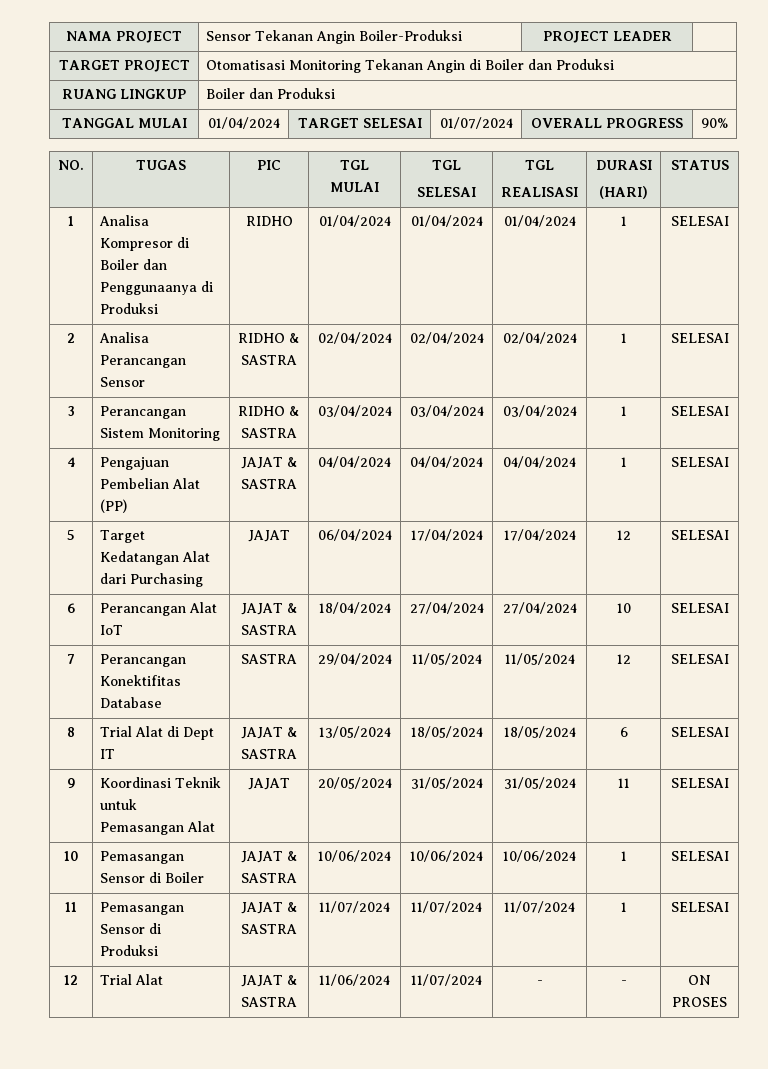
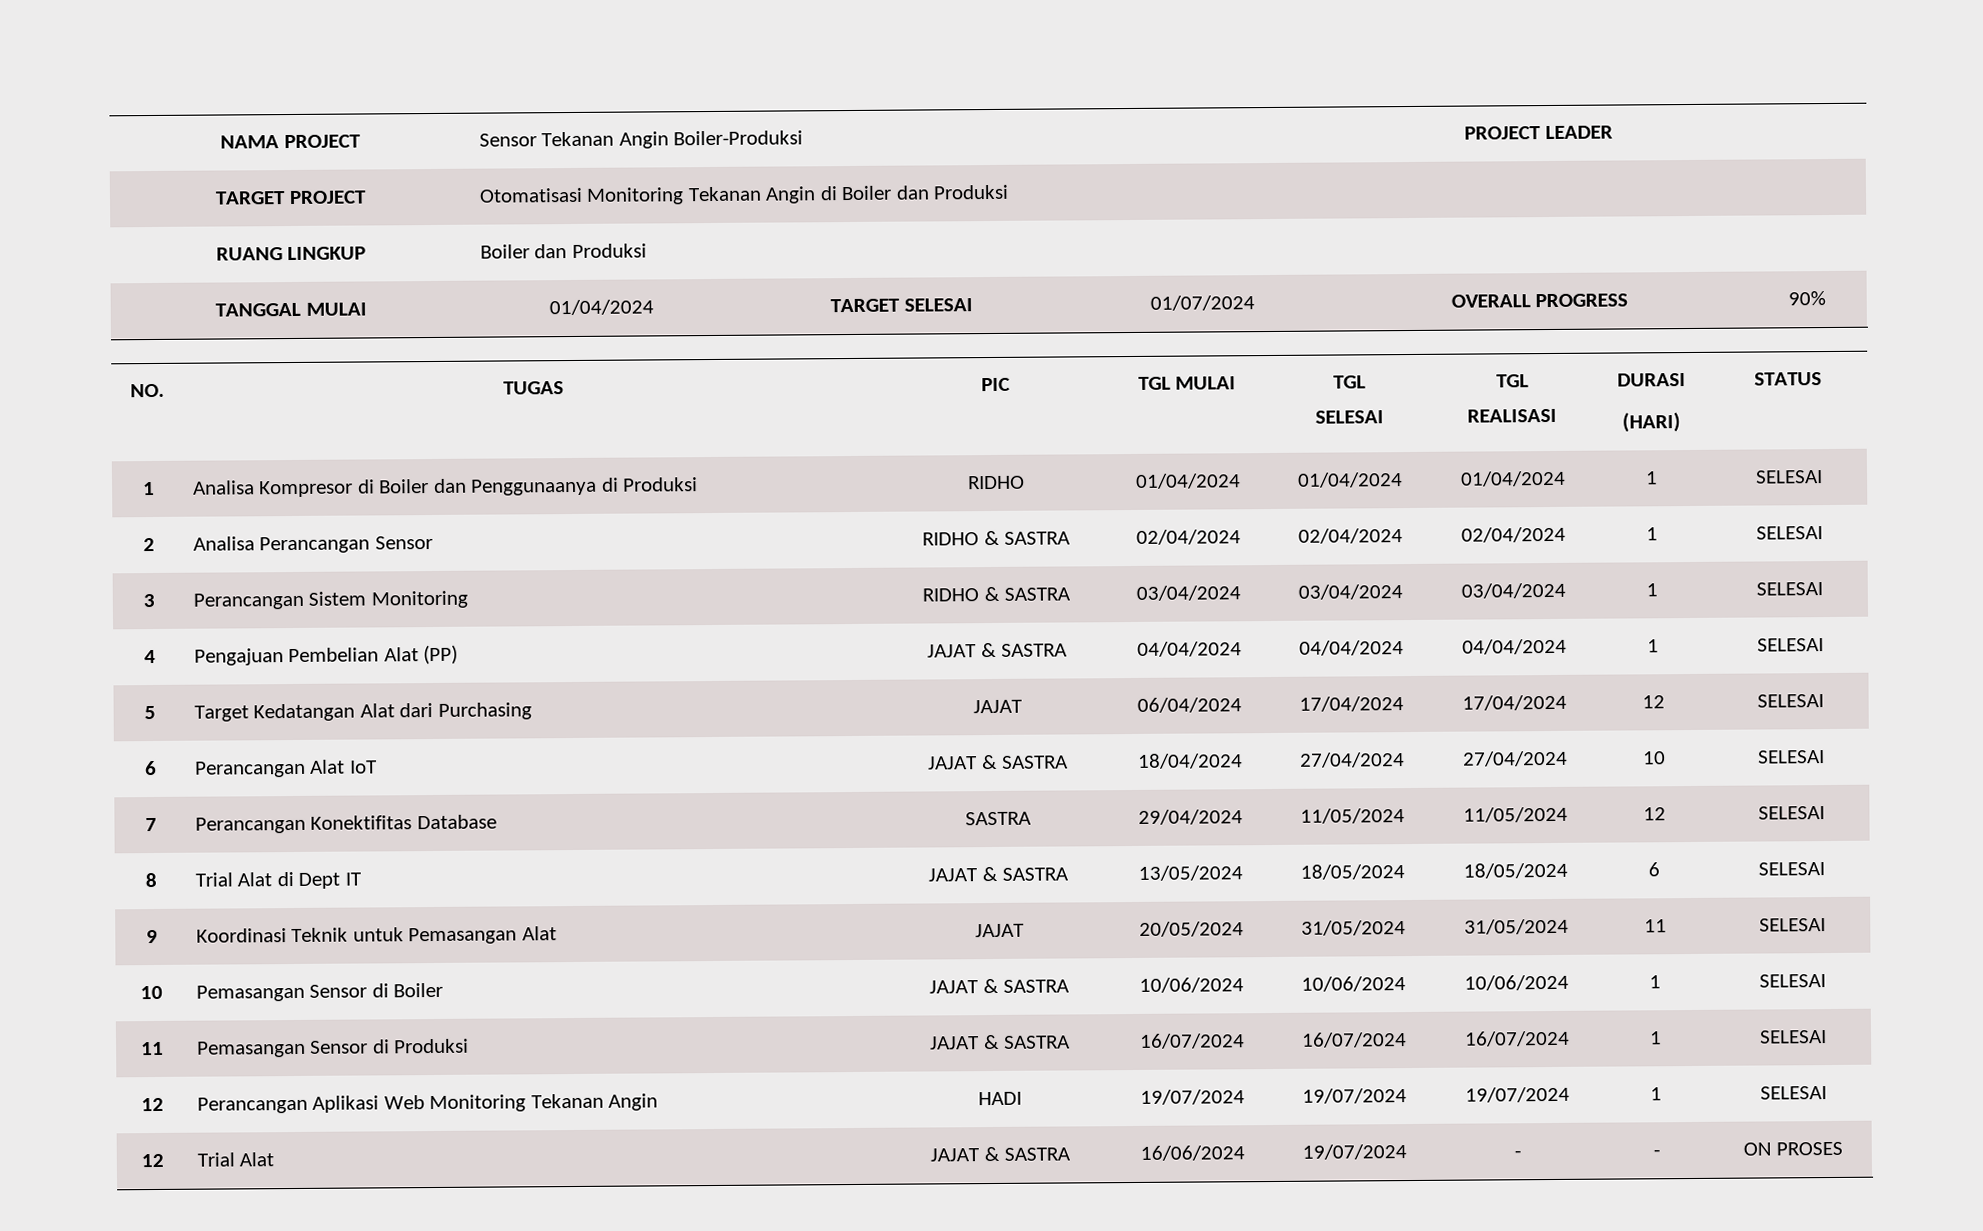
[319,901,390,913] [411,901,482,913] [504,901,575,913] 11/07/2024 | 11/07/2024 | 11/07/2024 -> [1138,1033,1245,1049] [1301,1032,1407,1048] [1463,1030,1570,1047] [1649,1031,1662,1045] [1758,1030,1827,1044] [141,1097,164,1112] [196,1093,659,1114] [978,1091,1022,1106] [1139,1089,1245,1105] [1302,1088,1407,1104] [1464,1086,1570,1103] 16/07/2024 | 16/07/2024 | 16/07/2024 | 1 | SELESAI // 12 | Perancangan Aplikasi Web Monitoring Tekanan Angin | HADI | 19/07/2024 | 19/07/2024 | 19/07/2024
[319,974,390,986] [411,974,482,986] 11/06/2024 | 11/07/2024 -> [1139,1145,1245,1161] [1302,1144,1407,1160] 16/06/2024 | 19/07/2024

